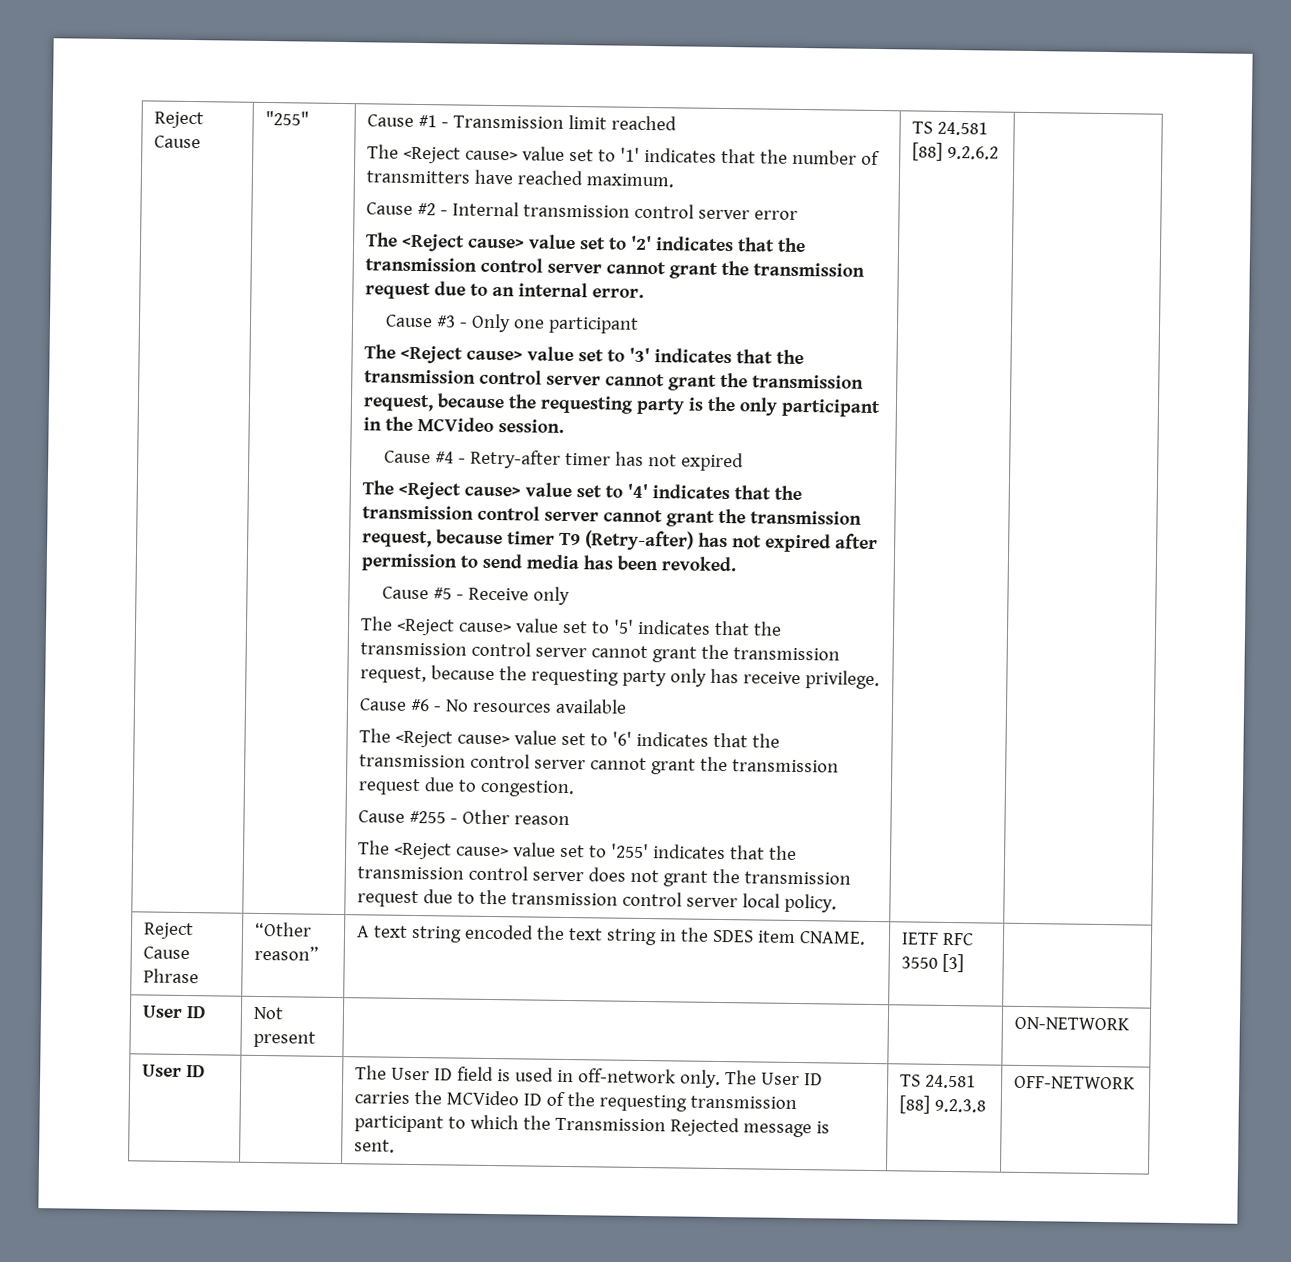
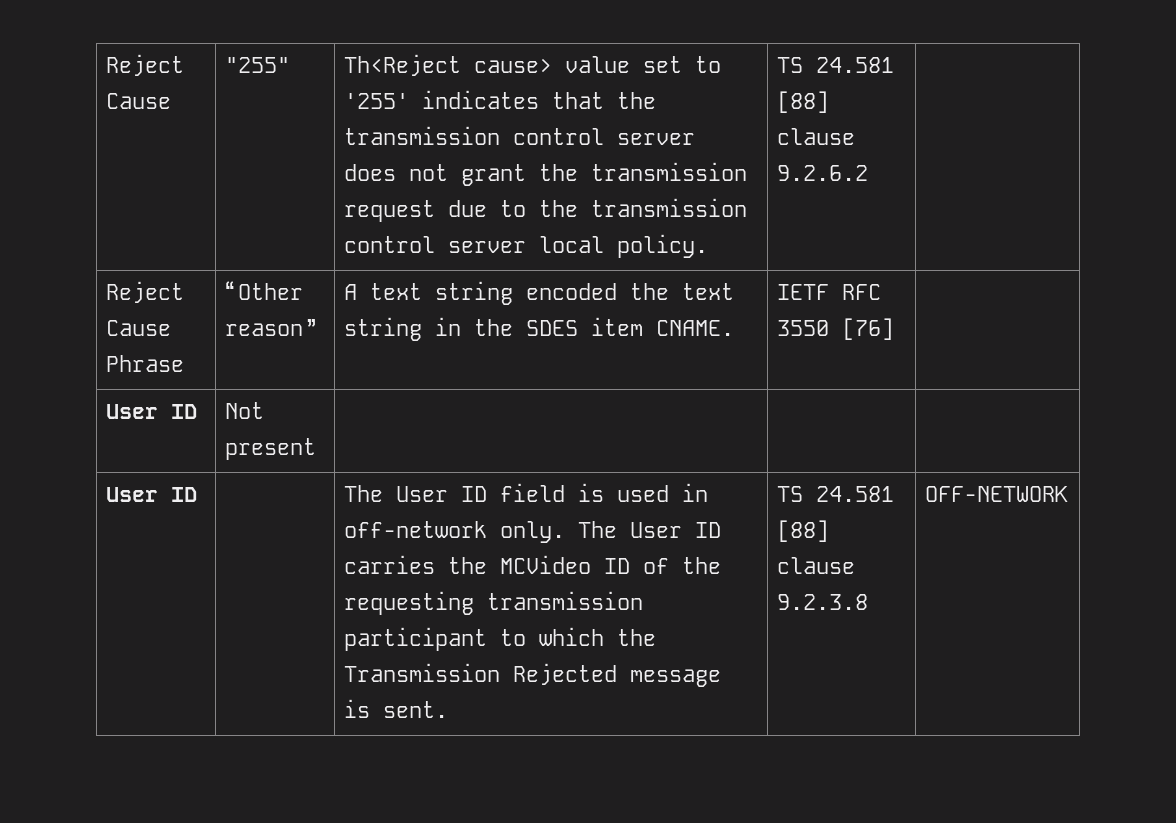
[367,114,678,131] [367,144,881,166] [366,169,675,188] [366,201,799,220] [366,232,807,253] [365,257,866,279] [365,281,645,300] [385,313,640,334] [364,344,805,365] [364,369,865,391] [363,393,882,418] [363,416,565,433] [384,449,745,472] [362,480,803,501] [362,505,863,527] [362,529,879,553] [361,553,737,572] [382,586,571,606] [360,616,783,636] [360,641,841,663] [360,665,881,690] [359,698,628,714] [359,728,781,748] [359,753,840,775] [358,777,576,798] [358,809,571,826] [358,840,453,860] Cause #1 - Transmission limit reached // The <Reject cause> value set to '1' indicates that the number of transmitters have reached maximum. // Cause #2 - Internal transmission control server error // The <Reject cause> value set to '2' indicates that the transmission control server cannot grant the transmission request due to an internal error. // Cause #3 - Only one participant // The <Reject cause> value set to '3' indicates that the transmission control server cannot grant the transmission request, because the requesting party is the only participant in the MCVideo session. // Cause #4 - Retry-after timer has not expired // The <Reject cause> value set to '4' indicates that the transmission control server cannot grant the transmission request, because timer T9 (Retry-after) has not expired after permission to send media has been revoked. // Cause #5 - Receive only // The <Reject cause> value set to '5' indicates that the transmission control server cannot grant the transmission request, because the requesting party only has receive privilege. // Cause #6 - No resources available // The <Reject cause> value set to '6' indicates that the transmission control server cannot grant the transmission request due to congestion. // Cause #255 - Other reason // The <Reject -> [343,54,461,76] Th<Reject
(944, 151) none -> [776,128,855,145] clause
[942,953,965,973] [3] -> [841,318,894,340] [76]
[1014,1016,1131,1031] ON-NETWORK -> (316, 449) none
(931, 1104) none -> [776,557,855,574] clause

